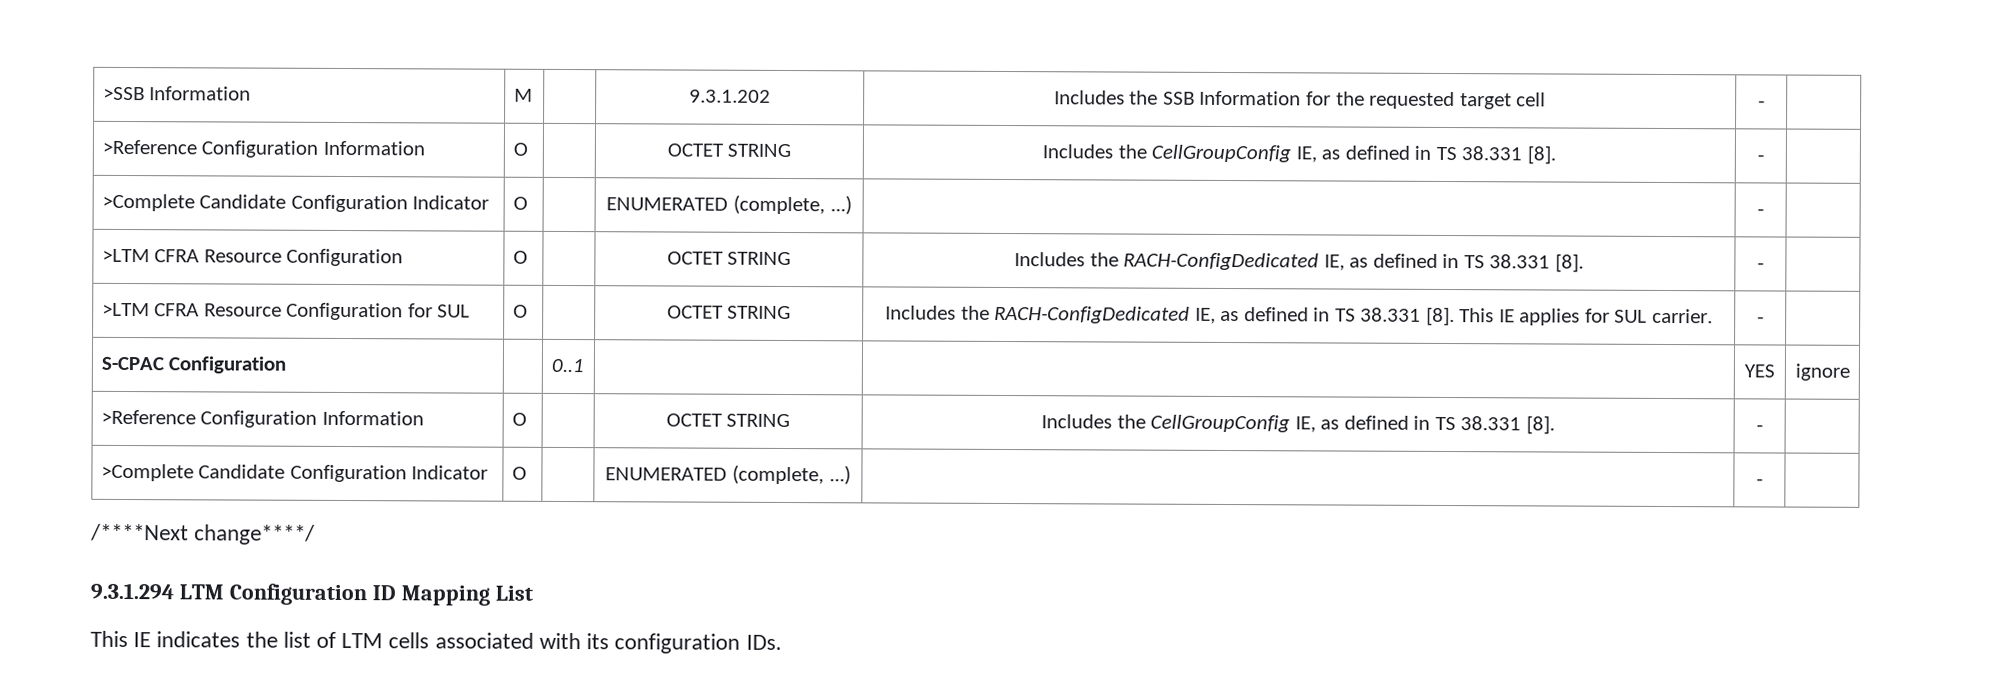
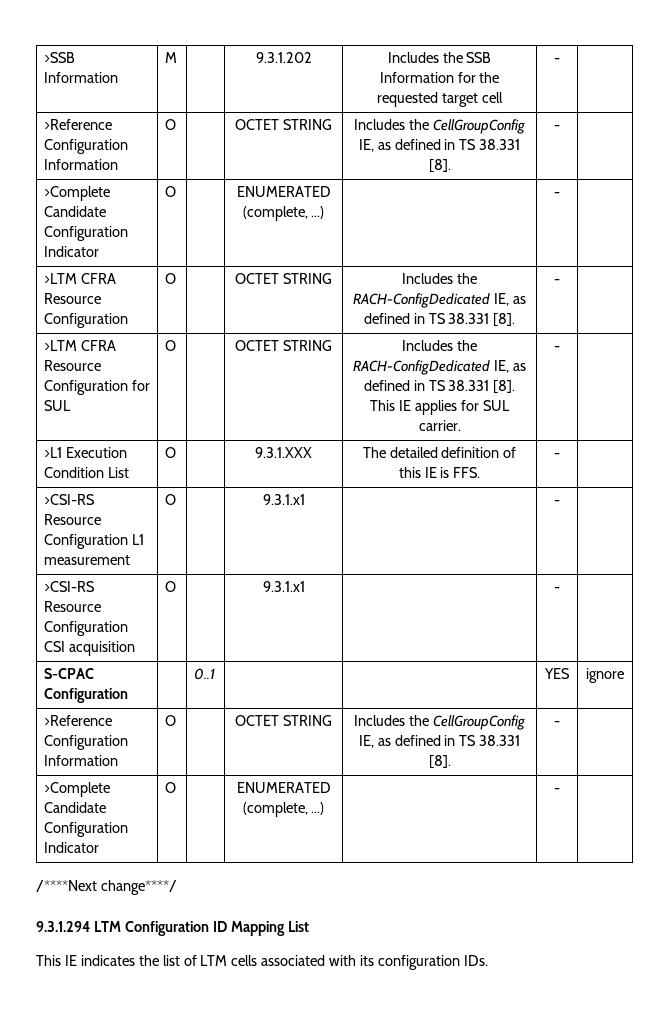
(1764, 320) none -> [43,447,127,458] [43,467,129,478] [164,447,176,458] [255,447,312,458] [362,447,517,458] [398,467,481,478] [554,453,560,458] [43,494,95,505] [43,514,101,525] [43,534,144,549] [43,555,130,565] [164,494,176,505] [262,494,305,505] [554,500,560,505] [43,581,95,592] [43,601,101,612] [43,621,128,636] [43,641,135,656] [164,581,176,592] [262,581,305,592] [554,587,560,592] // >L1 Execution Condition List | O | | 9.3.1.XXX | The detailed definition of this IE is FFS. | - | // >CSI-RS Resource Configuration L1 measurement | O | | 9.3.1.x1 | | - | // >CSI-RS Resource Configuration CSI acquisition | O | | 9.3.1.x1 | | - |

